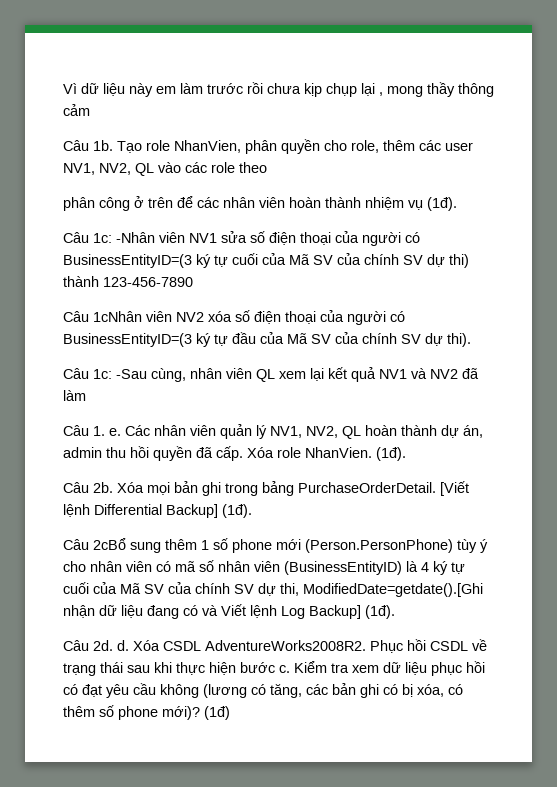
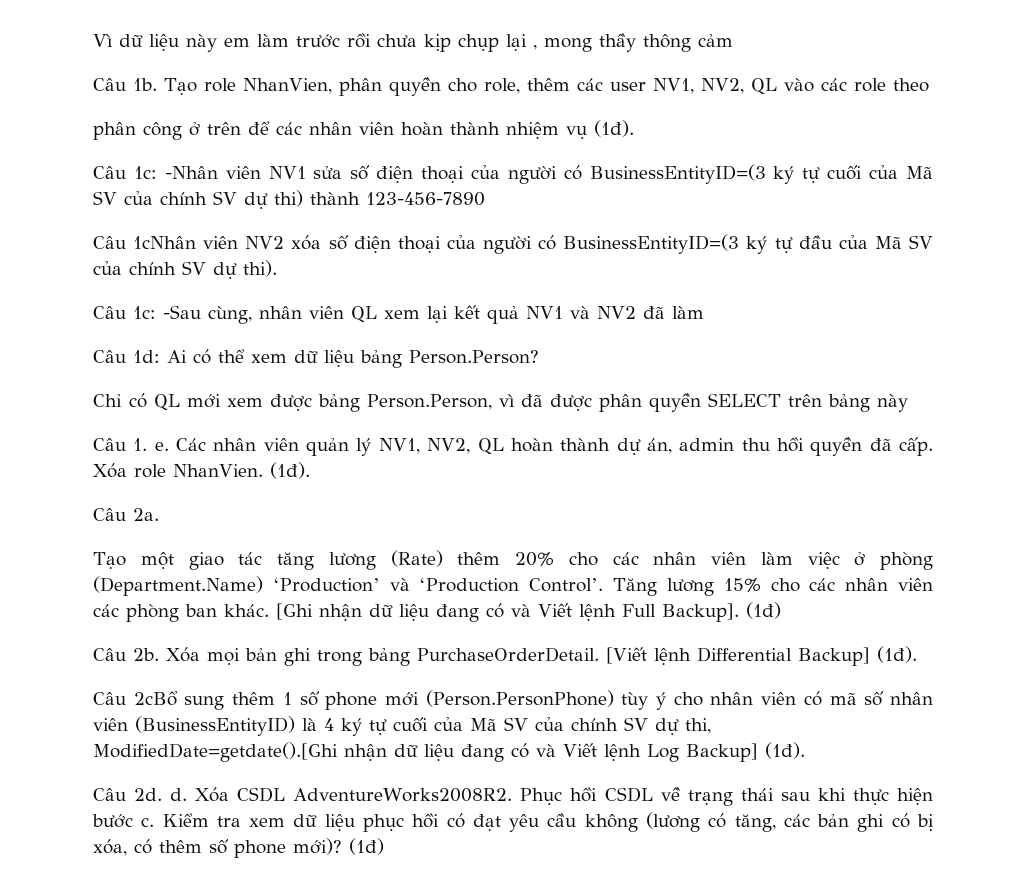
(86, 395) none -> [93,349,539,368] [93,393,908,412] // Câu 1d: Ai có thể xem dữ liệu bảng Person.Person? // Chỉ có QL mới xem được bảng Person.Person, vì đã được phân quyền SELECT trên bảng này
(406, 454) none -> [93,508,159,521] [93,550,933,570] [93,576,934,596] [93,602,781,622] // Câu 2a. // Tạo một giao tác tăng lương (Rate) thêm 20% cho các nhân viên làm việc ở phòng (Department.Name) ‘Production’ và ‘Production Control’. Tăng lương 15% cho các nhân viên các phòng ban khác. [Ghi nhận dữ liệu đang có và Viết lệnh Full Backup]. (1đ)

